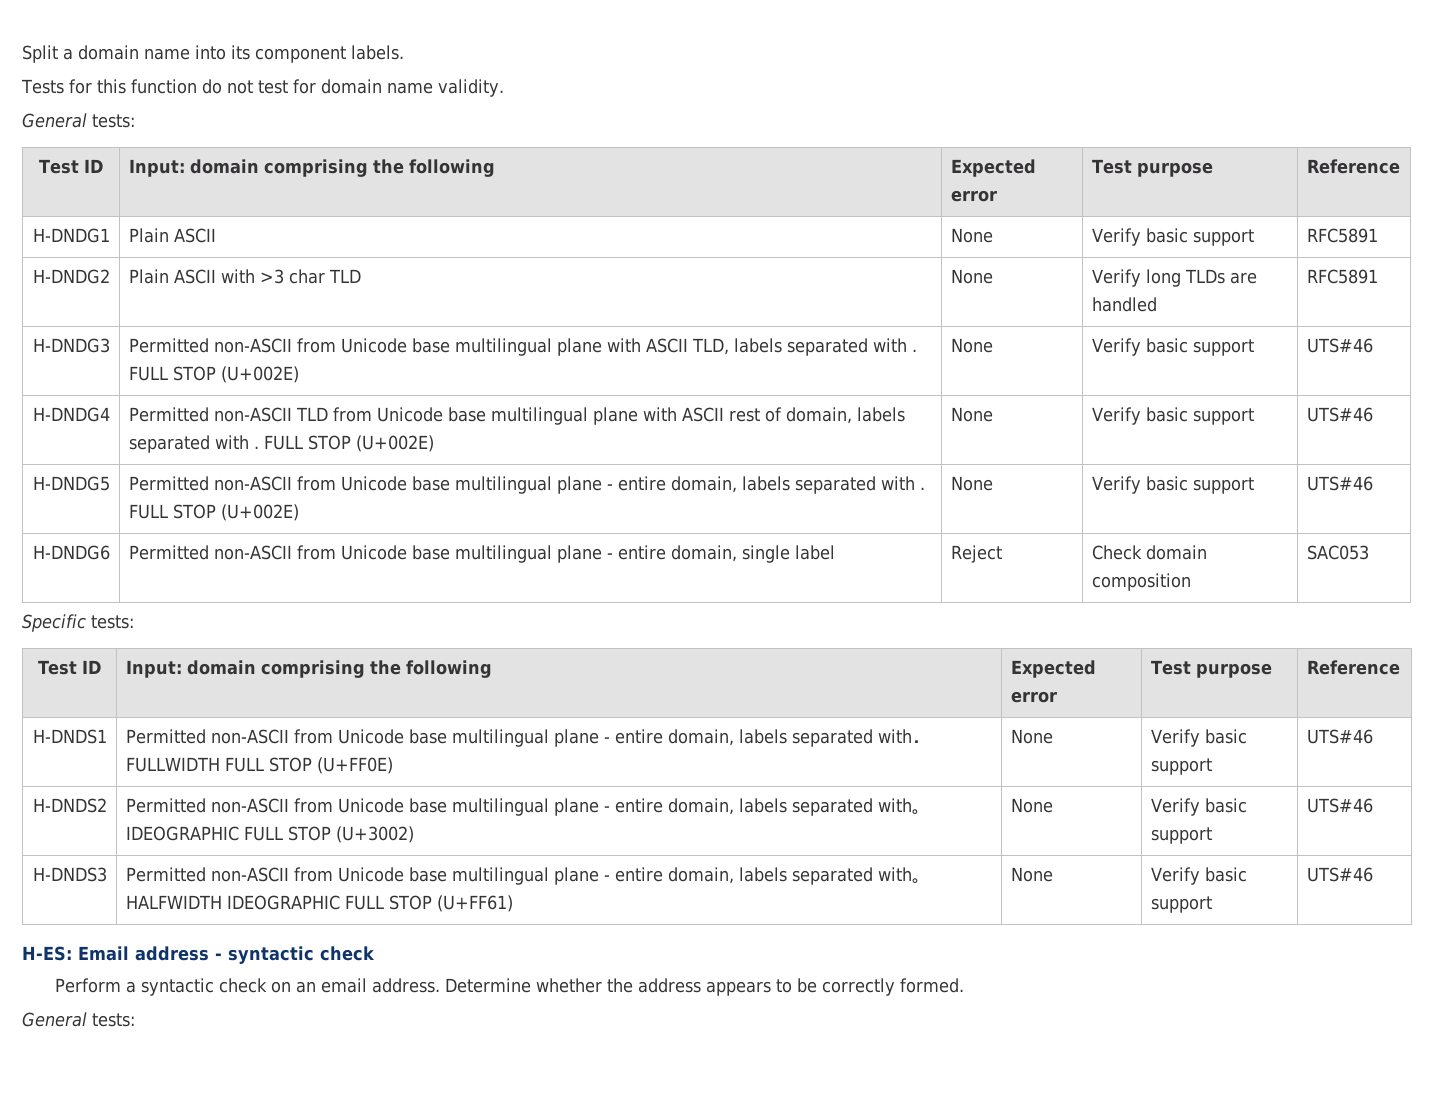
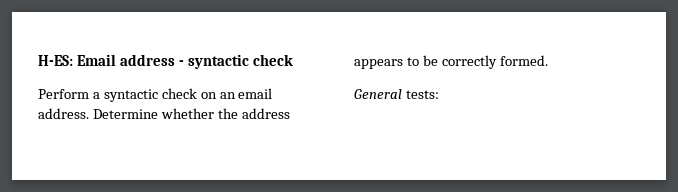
[22,45,404,63] [21,79,504,97] [22,113,135,128] [39,159,103,174] [128,159,495,177] [950,159,1036,177] [950,190,997,202] [1091,159,1213,177] [1306,159,1400,174] [32,228,110,243] [128,228,216,243] [950,228,993,243] [1091,228,1254,246] [1306,228,1378,243] [32,269,110,284] [128,269,361,284] [950,269,993,284] [1091,269,1257,287] [1091,297,1157,312] [1306,269,1378,284] [32,338,110,353] [128,338,917,356] [128,366,299,383] [950,338,993,353] [1091,338,1254,356] [1306,338,1373,353] [32,407,110,422] [128,407,905,425] [128,435,434,453] [950,407,993,422] [1091,407,1254,425] [1306,407,1373,422] [32,476,110,491] [128,476,925,494] [128,504,299,521] [950,476,993,491] [1091,476,1254,494] [1306,476,1373,491] [32,545,110,560] [128,545,835,563] [950,545,1002,563] [1091,545,1207,560] [1091,573,1191,591] [1306,545,1369,560] [22,614,134,632] [37,660,102,675] [125,660,492,678] [1010,660,1096,678] [1010,691,1057,703] [1150,660,1272,678] [1306,660,1400,675] [32,729,107,744] [125,729,930,747] [125,757,393,774] [1010,729,1053,744] [1150,729,1247,747] [1150,758,1212,775] [1306,729,1373,744] [32,798,107,813] [125,798,930,816] [125,826,414,843] [1010,798,1053,813] [1150,798,1247,816] [1150,827,1212,844] [1306,798,1373,813] [32,867,107,882] [125,867,921,885] [125,895,513,912] [1010,867,1053,882] [1150,867,1247,885] [1150,896,1212,913] [1306,867,1373,882] Split a domain name into its component labels. // Tests for this function do not test for domain name validity. // General tests: // Test ID | Input: domain comprising the following | Expected error | Test purpose | Reference // H-DNDG1 | Plain ASCII | None | Verify basic support | RFC5891 // H-DNDG2 | Plain ASCII with >3 char TLD | None | Verify long TLDs are handled | RFC5891 // H-DNDG3 | Permitted non-ASCII from Unicode base multilingual plane with ASCII TLD, labels separated with . FULL STOP (U+002E) | None | Verify basic support | UTS#46 // H-DNDG4 | Permitted non-ASCII TLD from Unicode base multilingual plane with ASCII rest of domain, labels separated with . FULL STOP (U+002E) | None | Verify basic support | UTS#46 // H-DNDG5 | Permitted non-ASCII from Unicode base multilingual plane - entire domain, labels separated with . FULL STOP (U+002E) | None | Verify basic support | UTS#46 // H-DNDG6 | Permitted non-ASCII from Unicode base multilingual plane - entire domain, single label | Reject | Check domain composition | SAC053 // Specific tests: // Test ID | Input: domain comprising the following | Expected error | Test purpose | Reference // H-DNDS1 | Permitted non-ASCII from Unicode base multilingual plane - entire domain, labels separated with．FULLWIDTH FULL STOP (U+FF0E) | None | Verify basic support | UTS#46 // H-DNDS2 | Permitted non-ASCII from Unicode base multilingual plane - entire domain, labels separated with。IDEOGRAPHIC FULL STOP (U+3002) | None | Verify basic support | UTS#46 // H-DNDS3 | Permitted non-ASCII from Unicode base multilingual plane - entire domain, labels separated with｡HALFWIDTH IDEOGRAPHIC FULL STOP (U+FF61) | None | Verify basic support | UTS#46 // -> (38, 60) none

